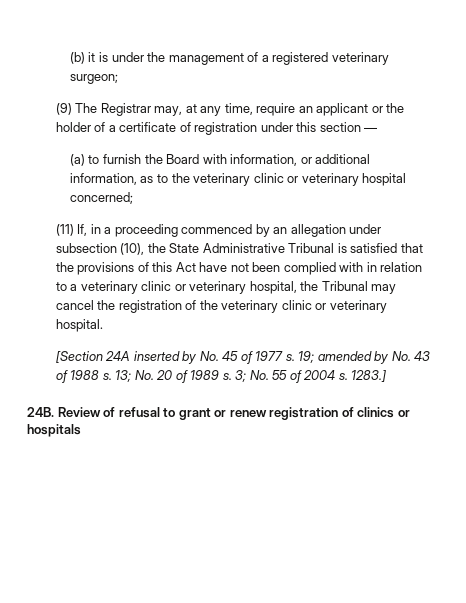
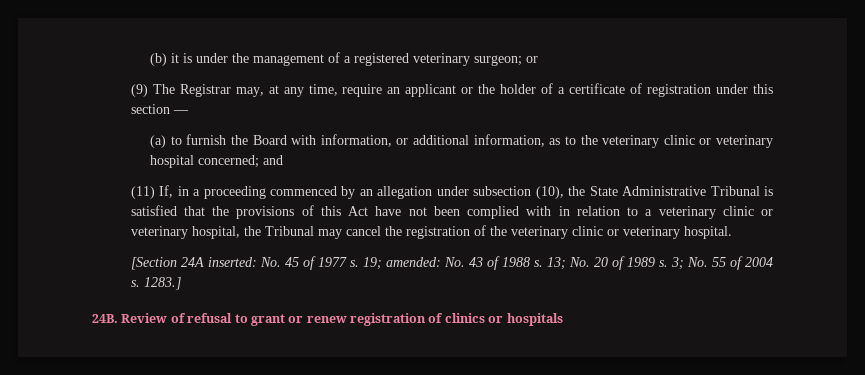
(118, 79) none -> [526,56,539,63] or
(133, 198) none -> [263,155,284,165] and
[133,351,197,364] inserted by -> [207,257,257,267] inserted:
[317,351,389,364] amended by -> [385,257,441,267] amended:

